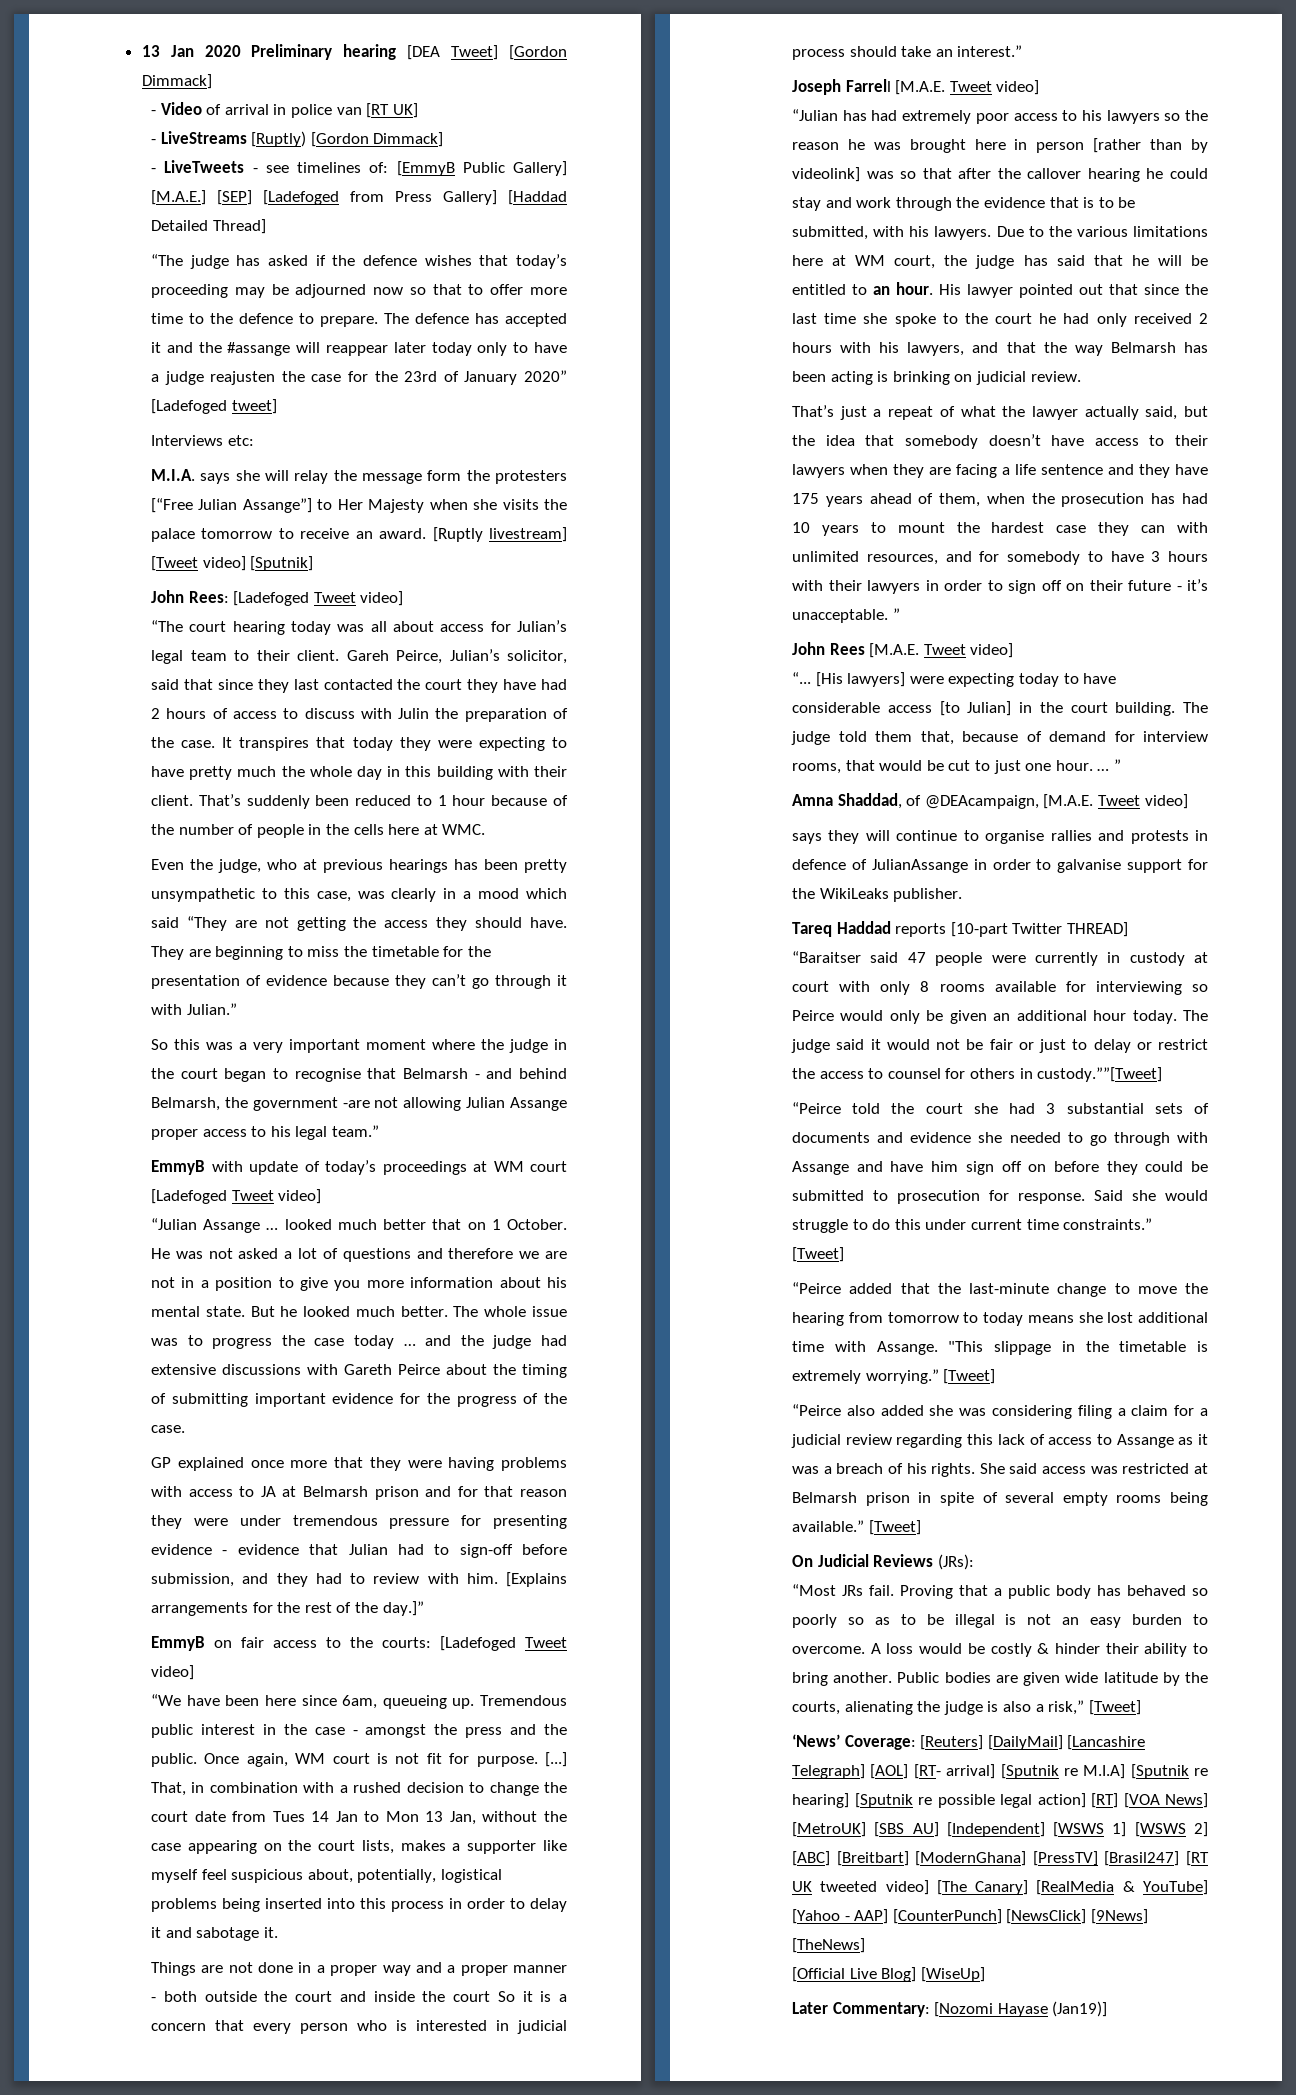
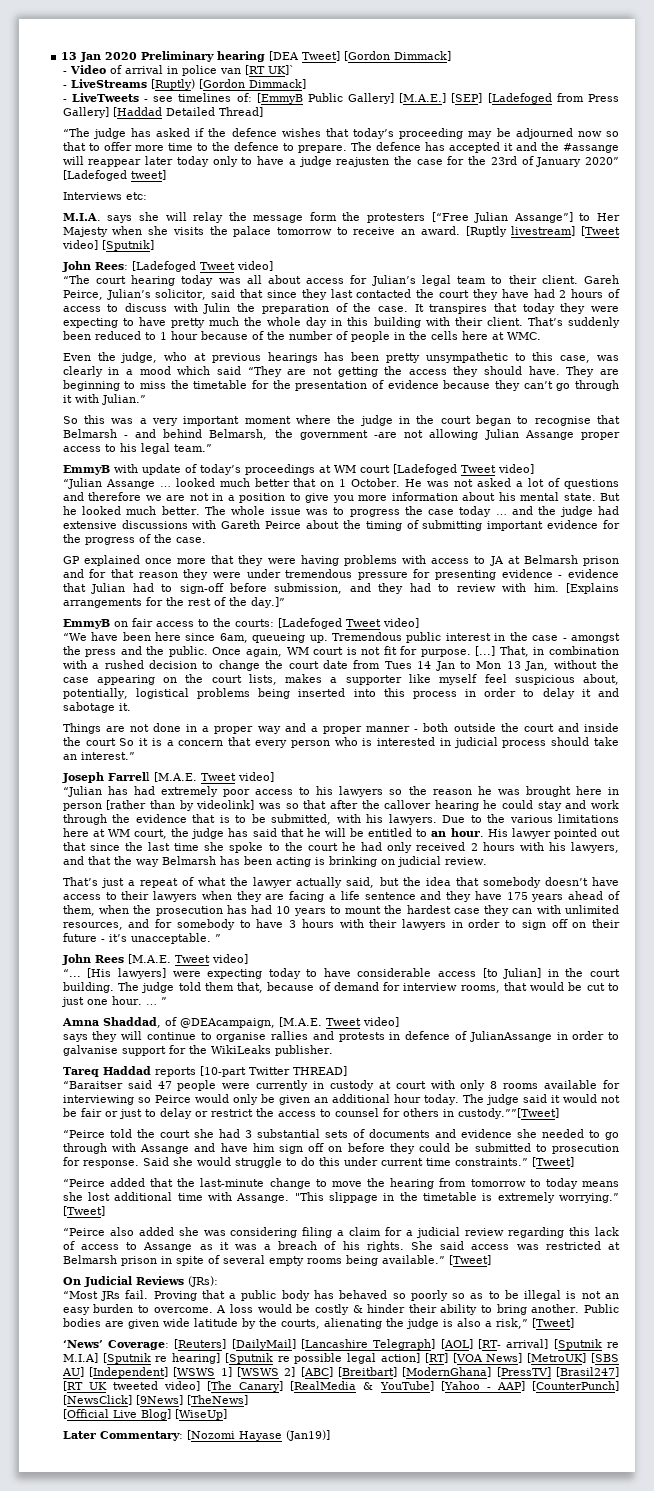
[392,103,418,118] UK] -> [267,65,295,75] UK]`

